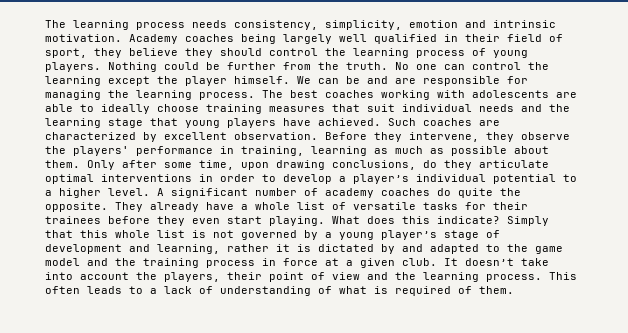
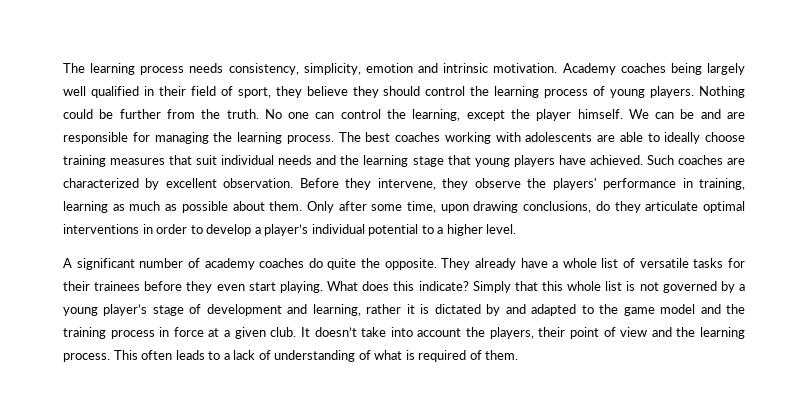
[45,76,101,86] learning -> [412,109,461,121] learning,
(150, 192) none -> (517, 229) //

